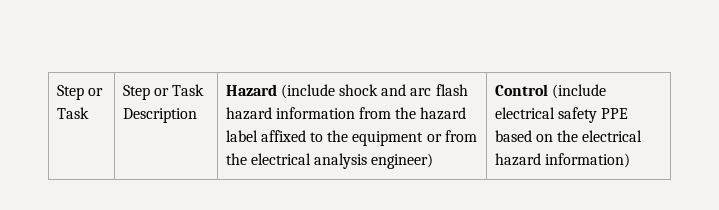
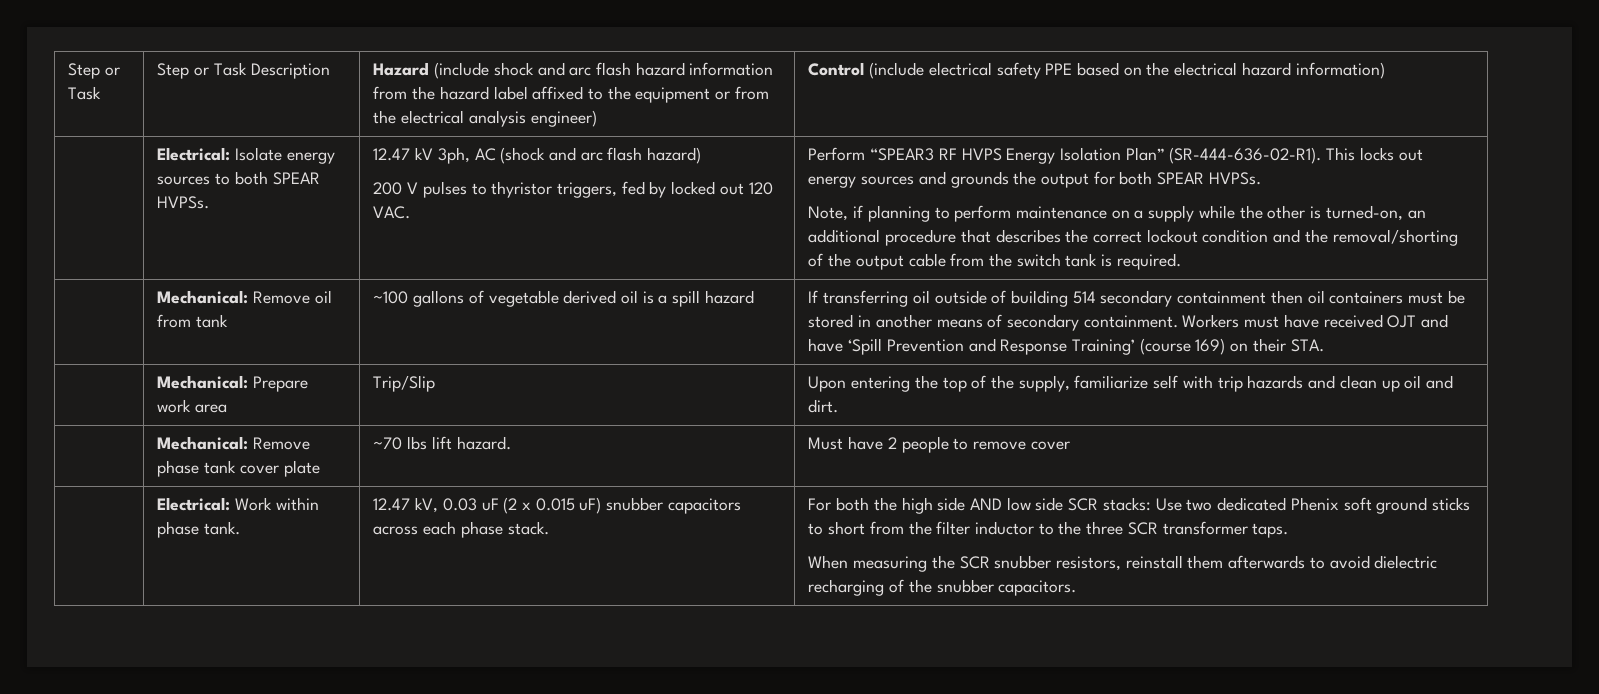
(630, 160) none -> [157,147,335,164] [157,171,320,185] [157,196,210,209] [373,147,702,164] [373,181,773,198] [373,206,411,219] [808,147,1423,164] [808,171,1261,188] [808,205,1426,222] [808,229,1458,246] [808,253,1181,270] [157,290,332,304] [157,314,229,328] [373,290,754,307] [808,290,1465,307] [808,314,1449,331] [808,338,1324,355] [157,375,309,392] [157,399,228,413] [373,375,436,392] [808,375,1453,392] [808,399,839,413] [157,436,311,450] [157,460,320,477] [373,436,511,450] [808,436,1070,453] [157,497,319,511] [157,521,241,538] [373,497,741,514] [373,521,549,538] [808,497,1470,514] [808,521,1289,538] [808,555,1438,572] [808,579,1077,596] // | Electrical: Isolate energy sources to both SPEAR HVPSs. | 12.47 kV 3ph, AC (shock and arc flash hazard) // 200 V pulses to thyristor triggers, fed by locked out 120 VAC. | Perform “SPEAR3 RF HVPS Energy Isolation Plan” (SR-444-636-02-R1). This locks out energy sources and grounds the output for both SPEAR HVPSs. // Note, if planning to perform maintenance on a supply while the other is turned-on, an additional procedure that describes the correct lockout condition and the removal/shorting of the output cable from the switch tank is required. // | Mechanical: Remove oil from tank | ~100 gallons of vegetable derived oil is a spill hazard | If transferring oil outside of building 514 secondary containment then oil containers must be stored in another means of secondary containment. Workers must have received OJT and have ‘Spill Prevention and Response Training’ (course 169) on their STA. // | Mechanical: Prepare work area | Trip/Slip | Upon entering the top of the supply, familiarize self with trip hazards and clean up oil and dirt. // | Mechanical: Remove phase tank cover plate | ~70 lbs lift hazard. | Must have 2 people to remove cover // | Electrical: Work within phase tank. | 12.47 kV, 0.03 uF (2 x 0.015 uF) snubber capacitors across each phase stack. | For both the high side AND low side SCR stacks: Use two dedicated Phenix soft ground sticks to short from the filter inductor to the three SCR transformer taps. // When measuring the SCR snubber resistors, reinstall them afterwards to avoid dielectric recharging of the snubber capacitors.

